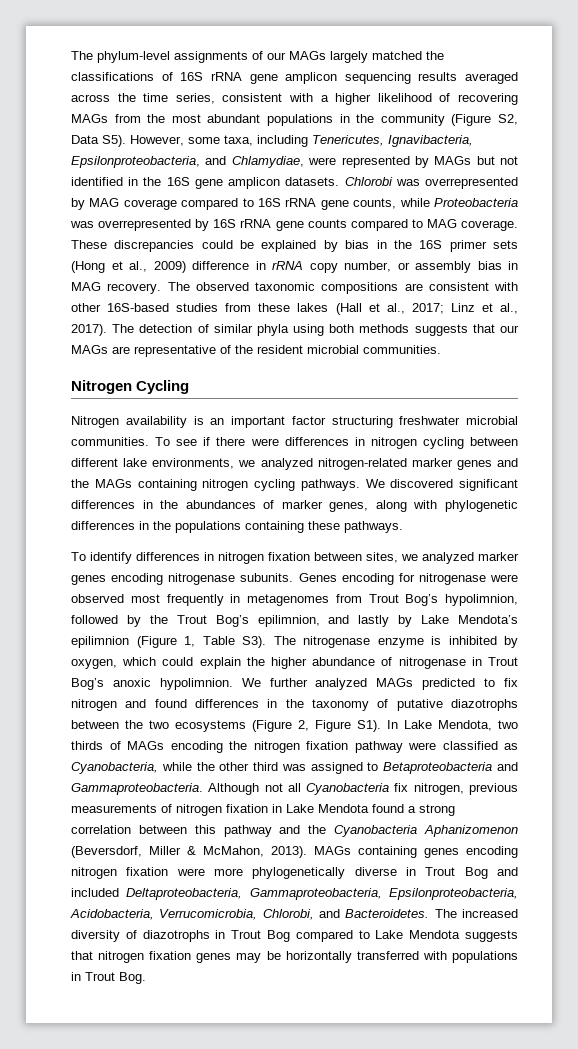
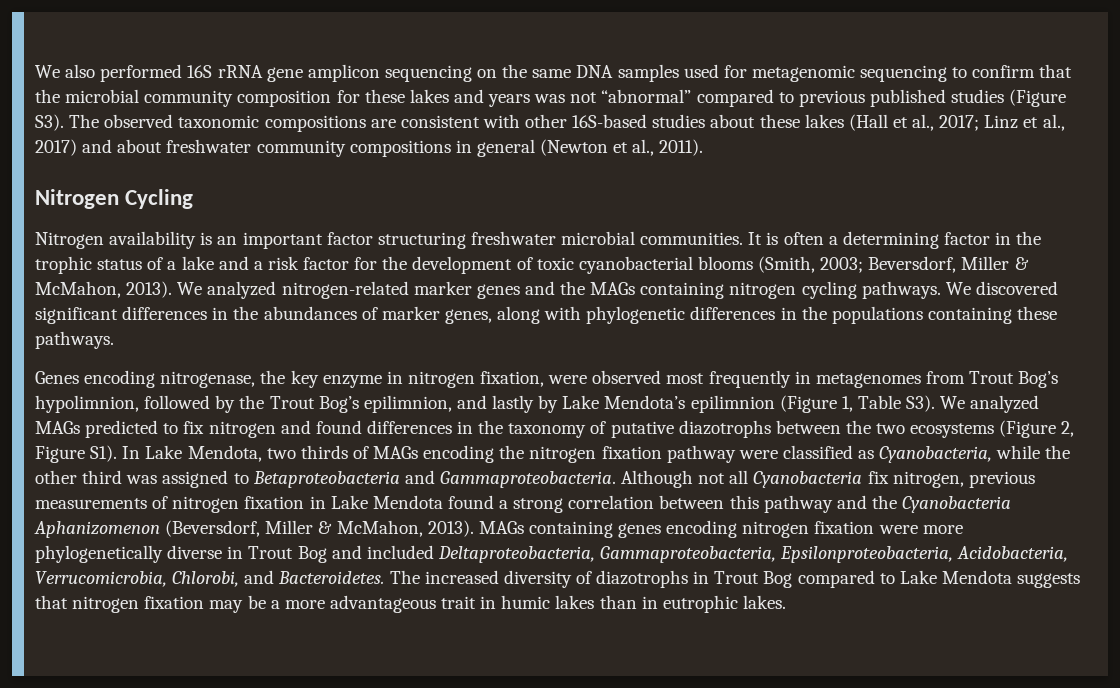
[71,51,444,63] [71,72,173,81] The phylum-level assignments of our MAGs largely matched the classifications of -> [35,64,183,82] We also performed
[418,72,518,84] [71,93,518,105] [71,114,519,126] [71,135,473,147] [71,156,518,168] [71,177,518,189] [71,198,518,210] [70,219,518,231] [71,240,519,252] [71,261,518,273] [71,282,162,294] results averaged across the time series, consistent with a higher likelihood of recovering MAGs from the most abundant populations in the community (Figure S2, Data S5). However, some taxa, including Tenericutes, Ignavibacteria, Epsilonproteobacteria, and Chlamydiae, were represented by MAGs but not identified in the 16S gene amplicon datasets. Chlorobi was overrepresented by MAG coverage compared to 16S rRNA gene counts, while Proteobacteria was overrepresented by 16S rRNA gene counts compared to MAG coverage. These discrepancies could be explained by bias in the 16S primer sets (Hong et al., 2009) difference in rRNA copy number, or assembly bias in MAG recovery. -> [477,64,1073,82] [35,89,1067,107] [35,114,64,131] on the same DNA samples used for metagenomic sequencing to confirm that the microbial community composition for these lakes and years was not “abnormal” compared to previous published studies (Figure S3).
[225,303,252,312] from -> [710,114,756,128] about
[71,324,519,336] [71,345,441,357] 2017). The detection of similar phyla using both methods suggests that our MAGs are representative of the resident microbial communities. -> [35,139,704,157] 2017) and about freshwater community compositions in general (Newton et al., 2011).
[155,437,518,449] [71,458,256,469] To see if there were differences in nitrogen cycling between different lake environments, we -> [748,231,1042,249] [35,256,1029,274] [35,281,203,298] It is often a determining factor in the trophic status of a lake and a risk factor for the development of toxic cyanobacterial blooms (Smith, 2003; Beversdorf, Miller & McMahon, 2013). We
[71,552,519,564] [71,573,486,585] To identify differences in nitrogen fixation between sites, we analyzed marker genes encoding nitrogenase subunits. Genes encoding for nitrogenase -> [35,370,545,388] Genes encoding nitrogenase, the key enzyme in nitrogen fixation,
[273,636,518,648] [71,657,518,669] [71,678,308,690] The nitrogenase enzyme is inhibited by oxygen, which could explain the higher abundance of nitrogenase in Trout Bog’s anoxic hypolimnion. We further -> [940,396,966,409] We
[196,953,232,963] genes -> (205, 602) none
[285,951,518,963] [71,972,146,984] horizontally transferred with populations in Trout Bog. -> [270,595,786,613] a more advantageous trait in humic lakes than in eutrophic lakes.

